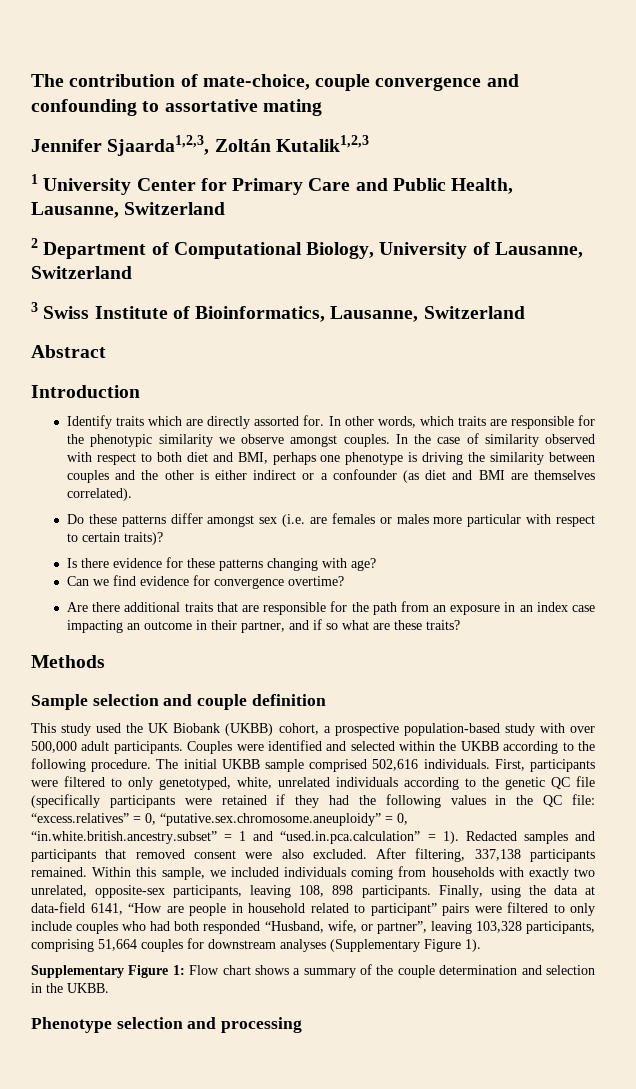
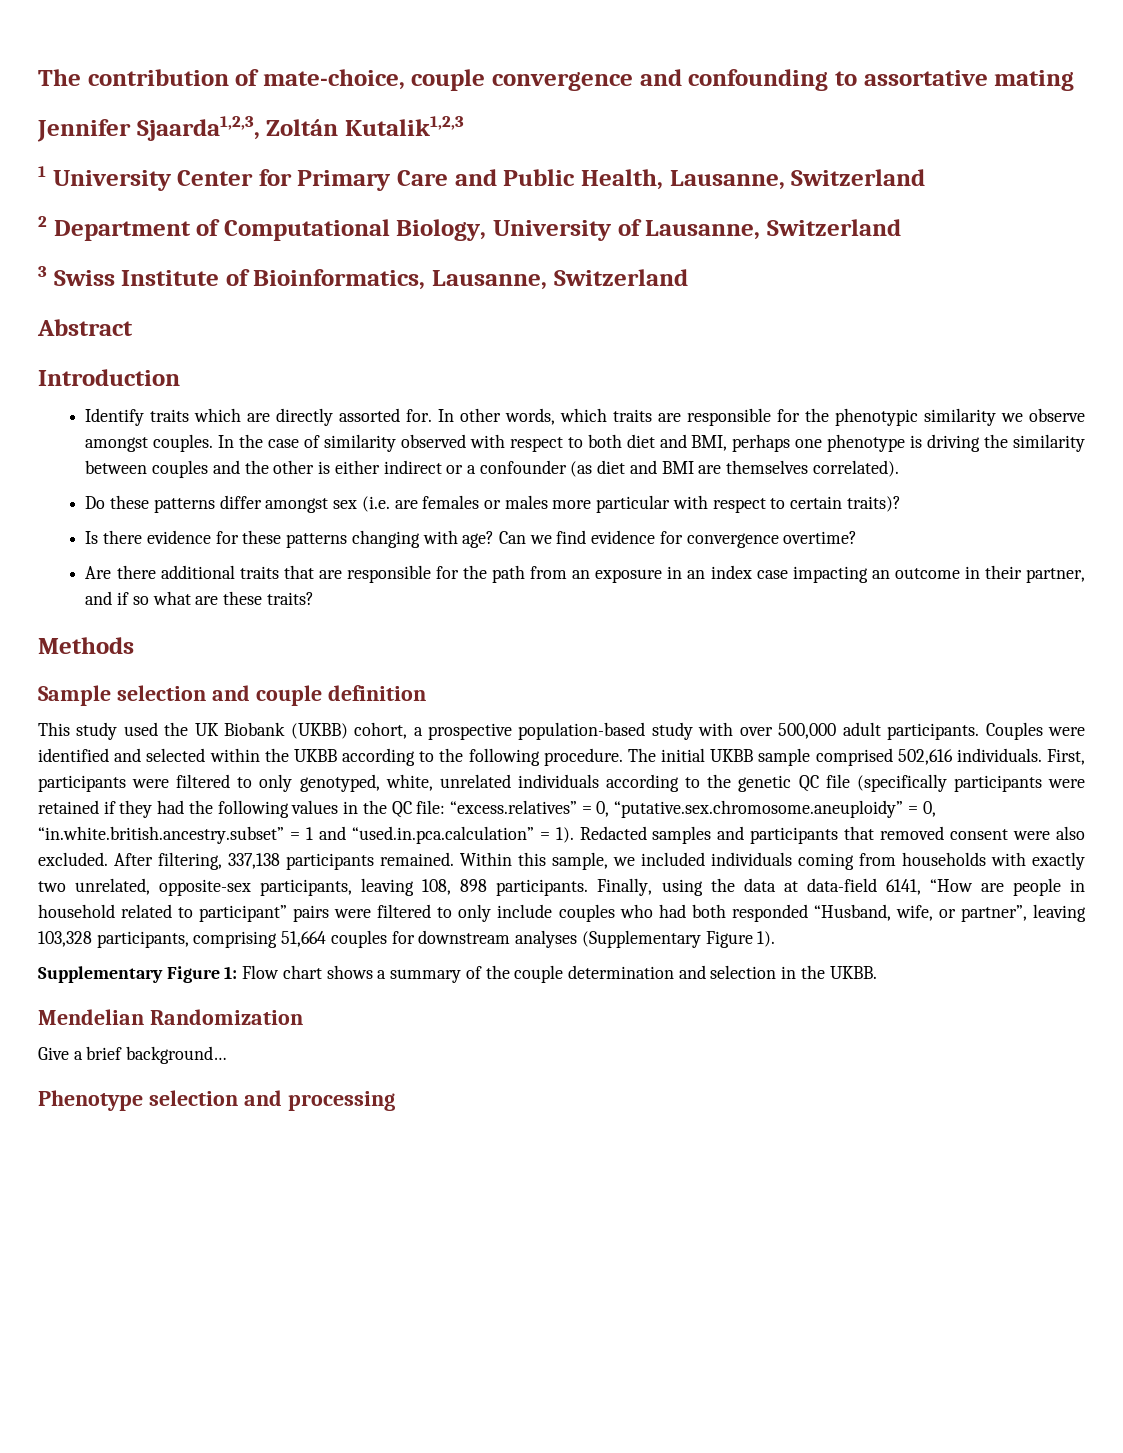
(377, 564) // -> (495, 539) none
[159,777,231,790] genetotyped, -> [299,774,380,792] genotyped,
(109, 988) none -> [38,1009,303,1025] [38,1046,228,1064] // Mendelian Randomization // Give a brief background…

